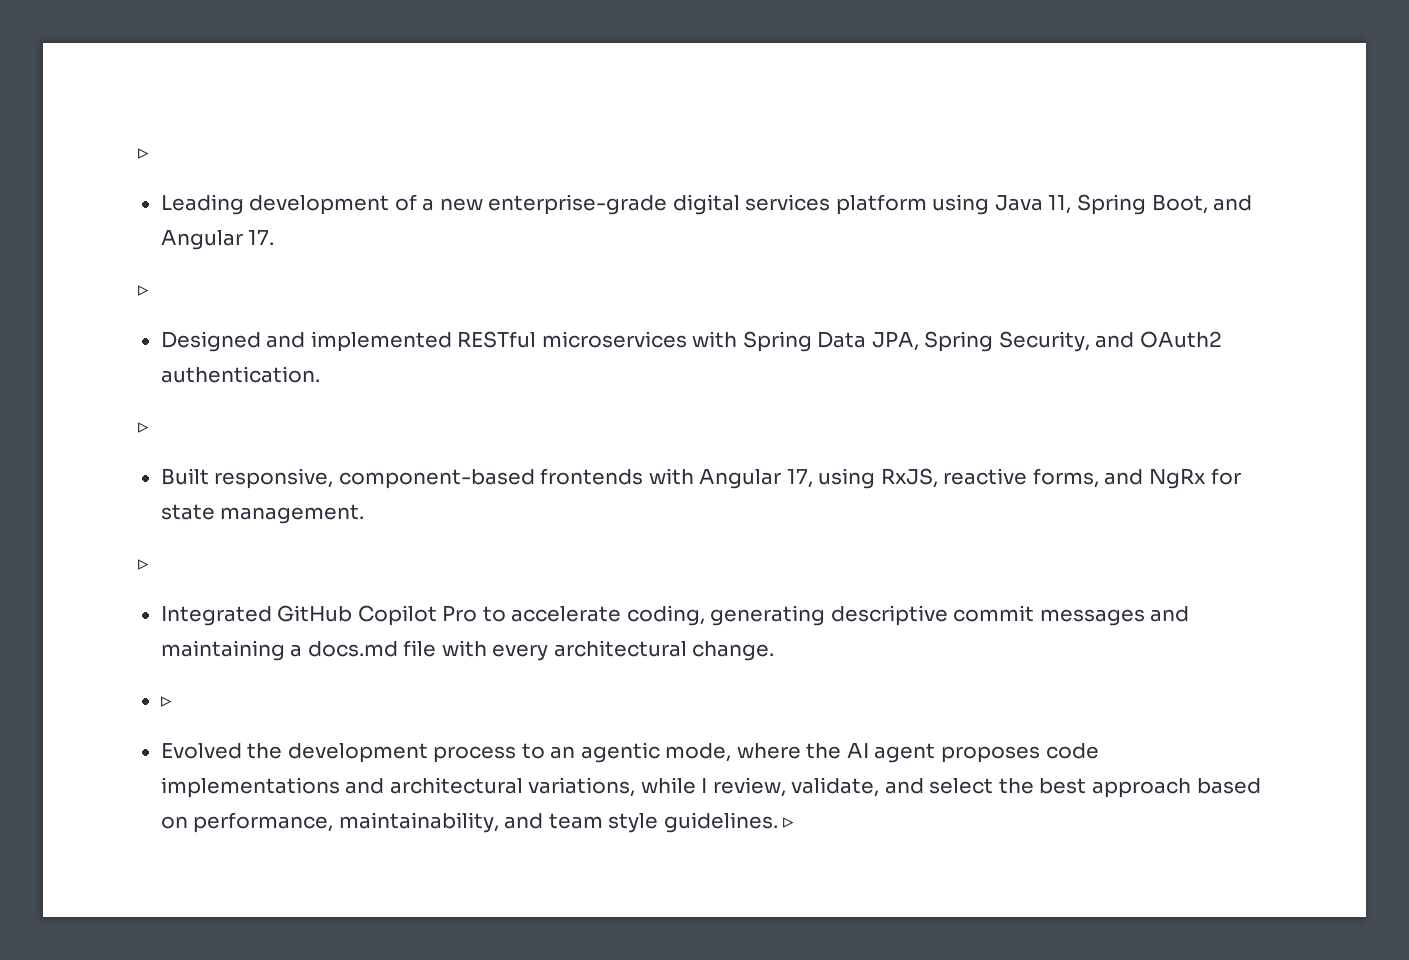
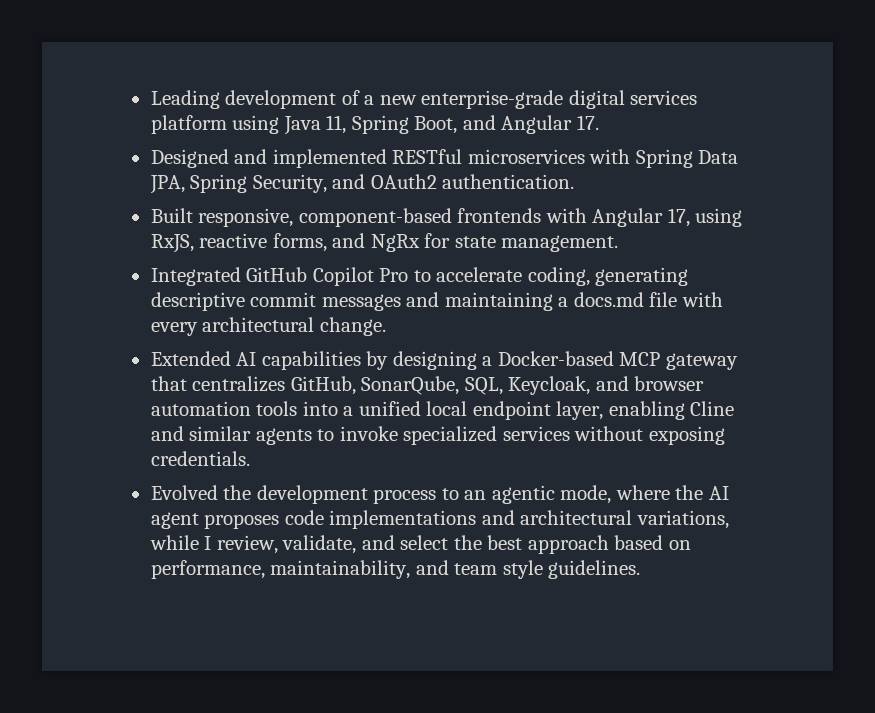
[138,148,149,159] ▹ // -> (150, 99) none
[138,285,149,296] // ▹ -> (599, 122) none
[138,422,149,433] // ▹ -> (575, 181) none
[138,559,149,570] // ▹ -> (619, 243) none
[160,696,172,707] ▹ -> [150,351,738,370] [150,376,705,395] [150,401,735,420] [150,426,725,445] [150,451,250,466] Extended AI capabilities by designing a Docker-based MCP gateway that centralizes GitHub, SonarQube, SQL, Keycloak, and browser automation tools into a unified local endpoint layer, enabling Cline and similar agents to invoke specialized services without exposing credentials.
[783,817,795,828] ▹ -> (641, 569) none

